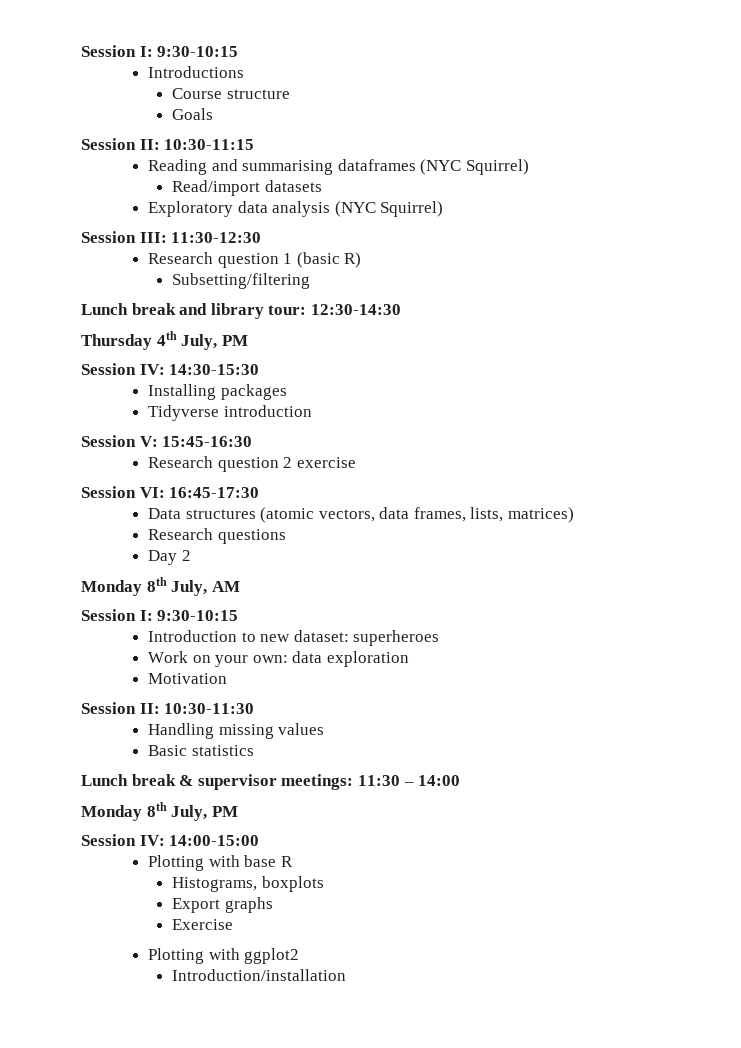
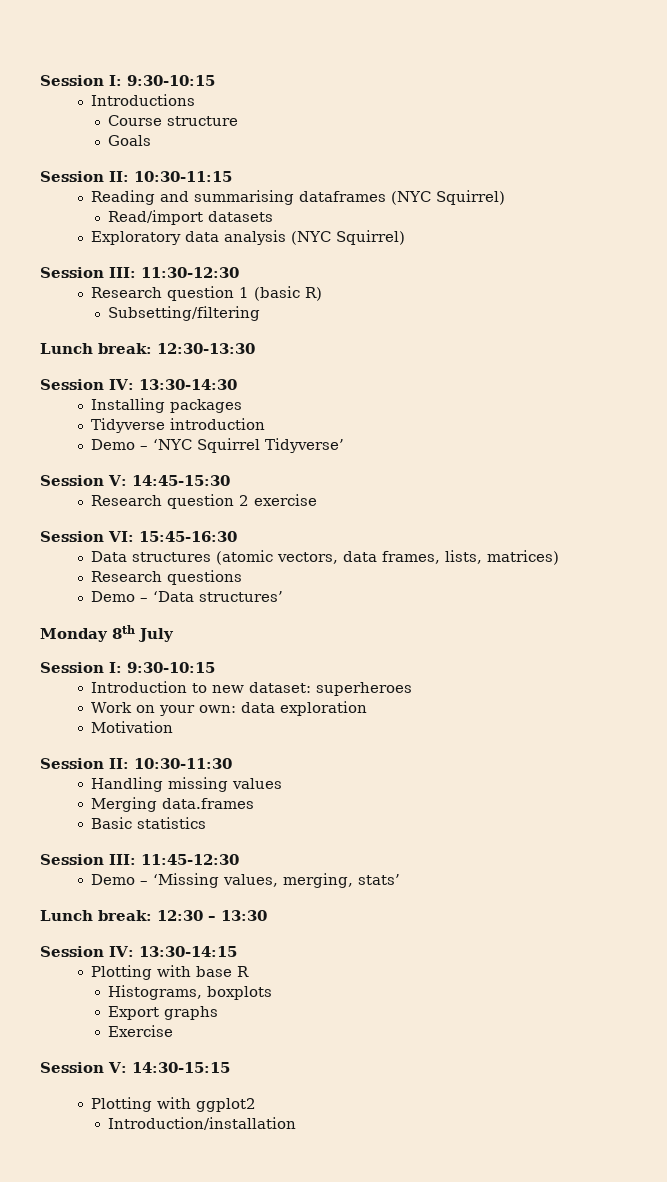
[131,303,401,319] [81,331,248,350] [81,363,260,375] break and library tour: 12:30-14:30 // Thursday 4th July, PM // Session IV: 14:30-15:30 -> [98,343,255,354] [40,379,237,390] break: 12:30-13:30 // Session IV: 13:30-14:30
[81,435,253,447] // Session V: 15:45-16:30 -> [91,438,345,453] [40,475,230,486] // Demo – ‘NYC Squirrel Tidyverse’ // Session V: 14:45-15:30
[169,487,260,498] 16:45-17:30 -> [139,531,237,542] 15:45-16:30
[147,550,191,565] [81,577,240,596] Day 2 // Monday 8th July, AM -> [91,591,284,602] [40,625,174,642] Demo – ‘Data structures’ // Monday 8th July
(325, 729) none -> [91,797,255,812] // Merging data.frames
[81,774,461,790] [81,802,238,821] [81,834,260,846] Lunch break & supervisor meetings: 11:30 – 14:00 // Monday 8th July, PM // Session IV: 14:00-15:00 -> [40,854,239,865] [91,873,401,888] [40,910,267,921] [40,946,237,957] Session III: 11:45-12:30 // Demo – ‘Missing values, merging, stats’ // Lunch break: 12:30 – 13:30 // Session IV: 13:30-14:15
(234, 924) none -> [40,1062,230,1073] // Session V: 14:30-15:15

